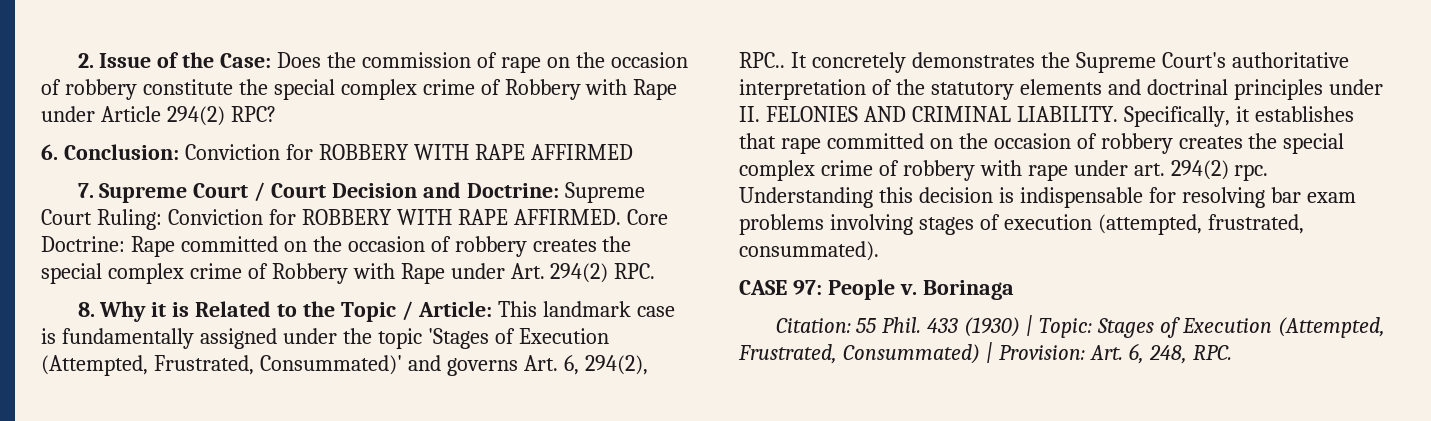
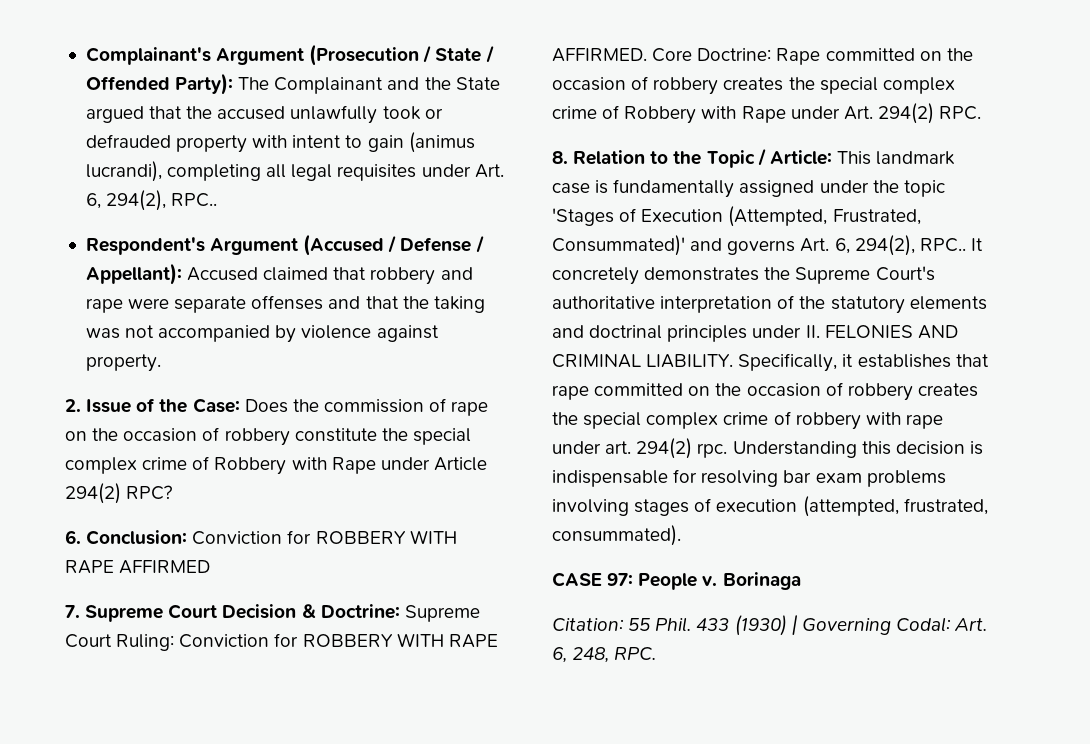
(77, 60) none -> [85,44,494,66] [85,73,500,95] [85,105,443,124] [85,132,475,153] [85,161,504,182] [85,190,218,211] [85,234,484,256] [85,263,473,285] [85,295,485,313] [85,325,439,343] [85,354,161,372] Complainant's Argument (Prosecution / State / Offended Party): The Complainant and the State argued that the accused unlawfully took or defrauded property with intent to gain (animus lucrandi), completing all legal requisites under Art. 6, 294(2), RPC.. // Respondent's Argument (Accused / Defense / Appellant): Accused claimed that robbery and rape were separate offenses and that the taking was not accompanied by violence against property. //
[254,182,462,202] / Court Decision and -> [222,604,316,619] Decision &
[99,301,272,322] Why it is Related -> [573,150,646,165] Relation
[1039,317,1385,338] [738,342,1085,364] Topic: Stages of Execution (Attempted, Frustrated, Consummated) | Provision: -> [801,617,951,635] Governing Codal:

